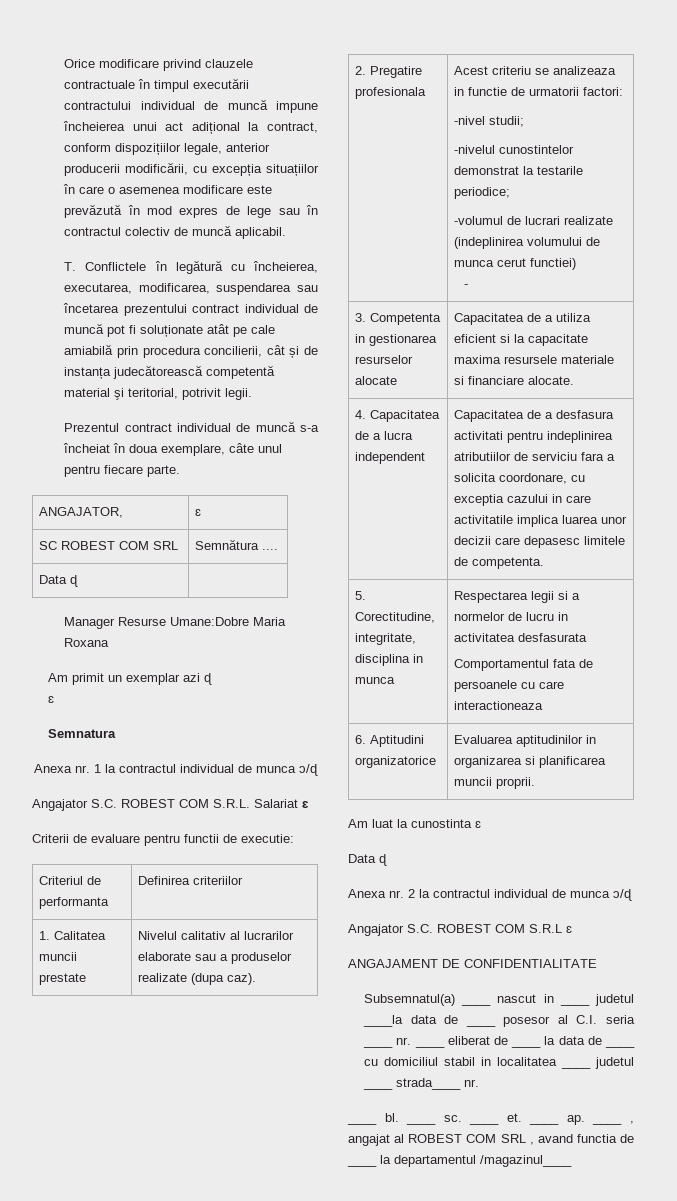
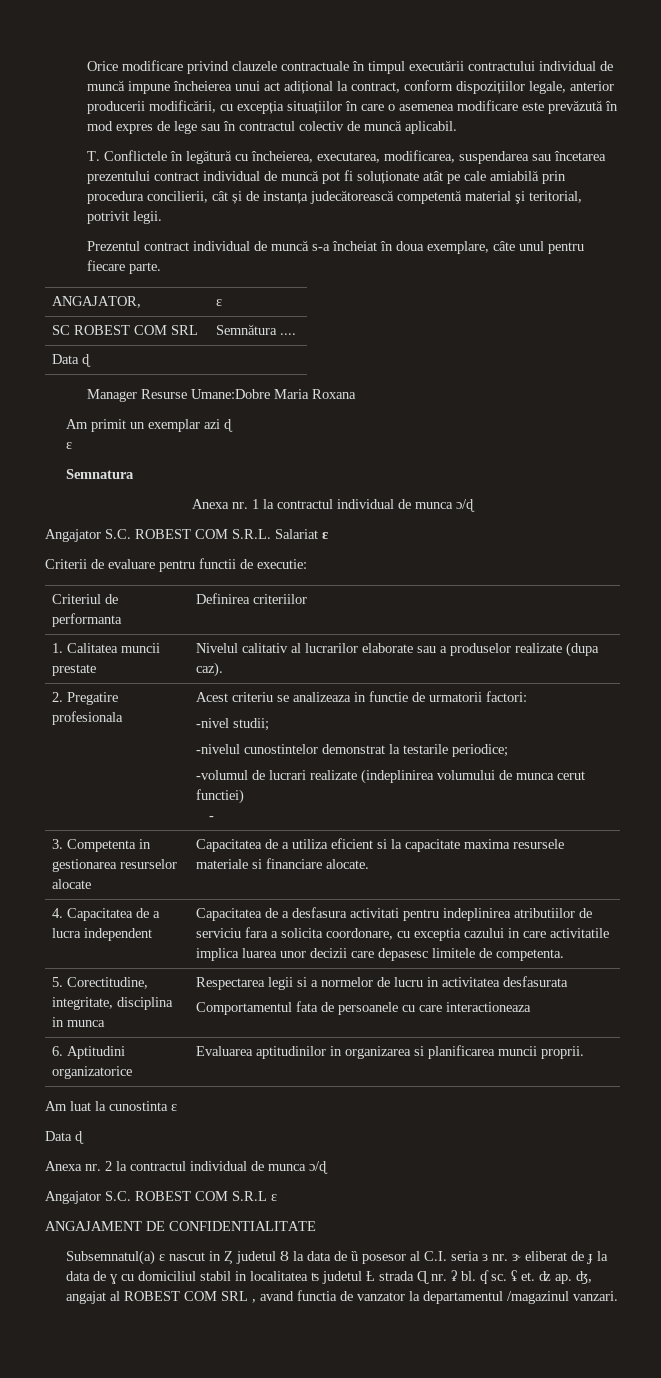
[461,1003,492,1006] ____ -> [159,1254,166,1261] ɛ
[559,994,634,1006] [363,1015,459,1027] [465,1024,496,1027] ____ judetul ____la data de ____ -> [224,1251,359,1265] Ȥ judetul Ȣ la data de ȕ
[363,1045,394,1048] [396,1037,412,1045] [414,1045,445,1048] ____ nr. ____ -> [482,1254,522,1261] ɜ nr. ɝ
[511,1045,542,1048] [544,1036,602,1045] [604,1045,635,1048] ____ la data de ____ -> [587,1251,609,1264] [66,1271,119,1284] ɟ la data de ɣ
[561,1057,634,1069] [363,1078,480,1090] [347,1122,377,1125] [384,1113,399,1122] [406,1122,437,1125] [443,1115,462,1122] [469,1122,500,1125] [506,1113,522,1122] [529,1115,634,1125] ____ judetul ____ strada____ nr. // ____ bl. ____ sc. ____ et. ____ ap. ____ , -> [311,1270,593,1284] ʦ judetul Ƚ strada Ɋ nr. ʡ bl. ʠ sc. ʢ et. ʣ ap. ʤ,
[347,1164,377,1167] ____ -> [357,1292,406,1301] vanzator
[480,1155,572,1167] /magazinul____ -> [507,1291,619,1304] /magazinul vanzari.

